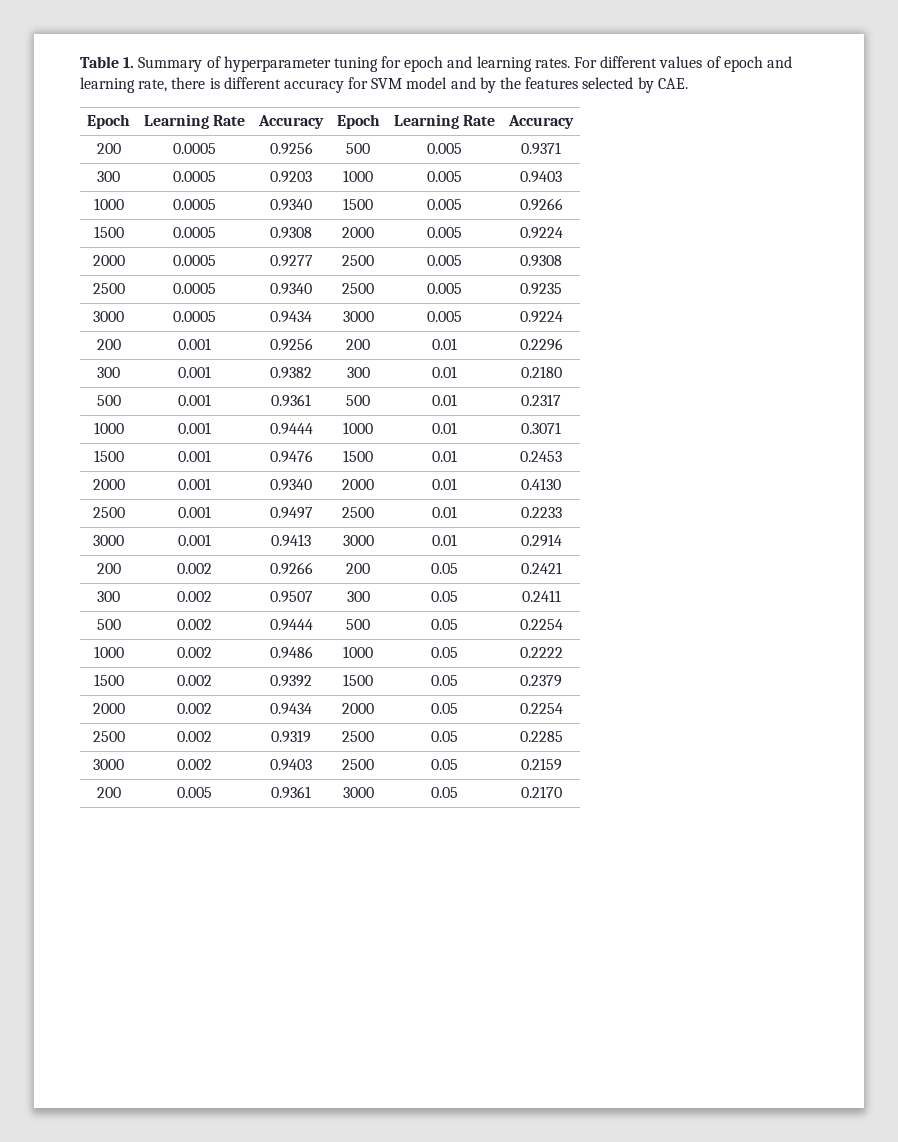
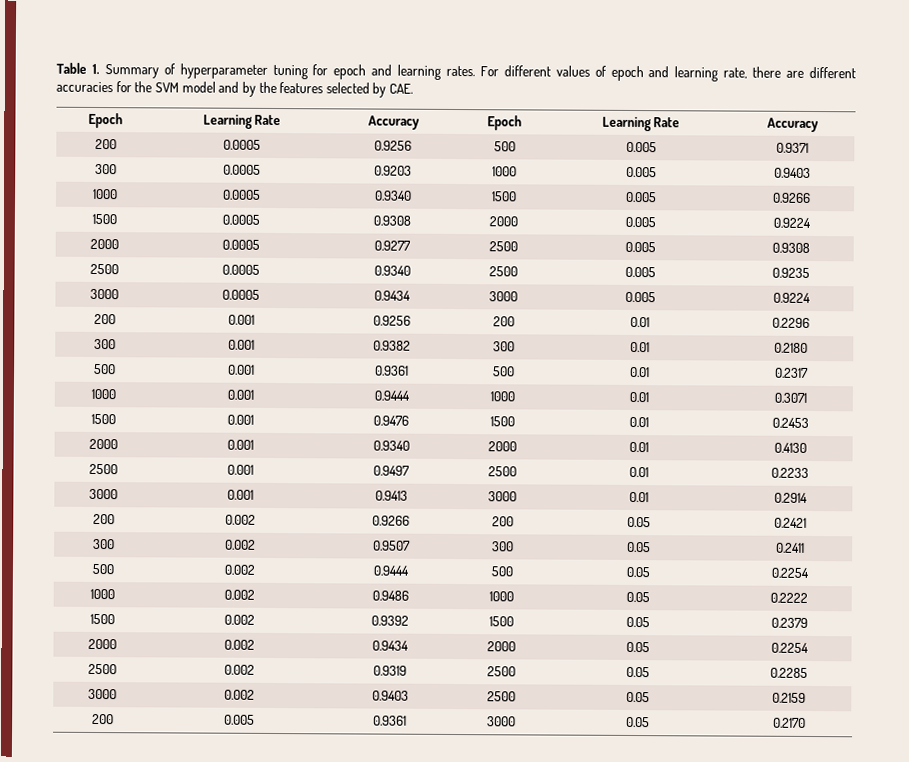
[209,77,369,93] is different accuracy for -> [786,66,856,79] [56,81,153,93] are different accuracies for the

